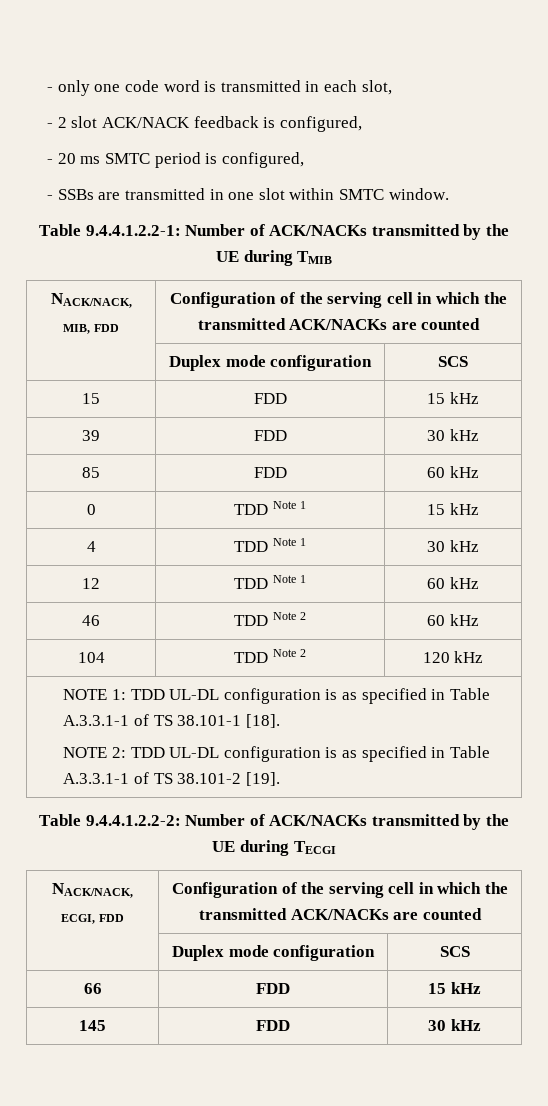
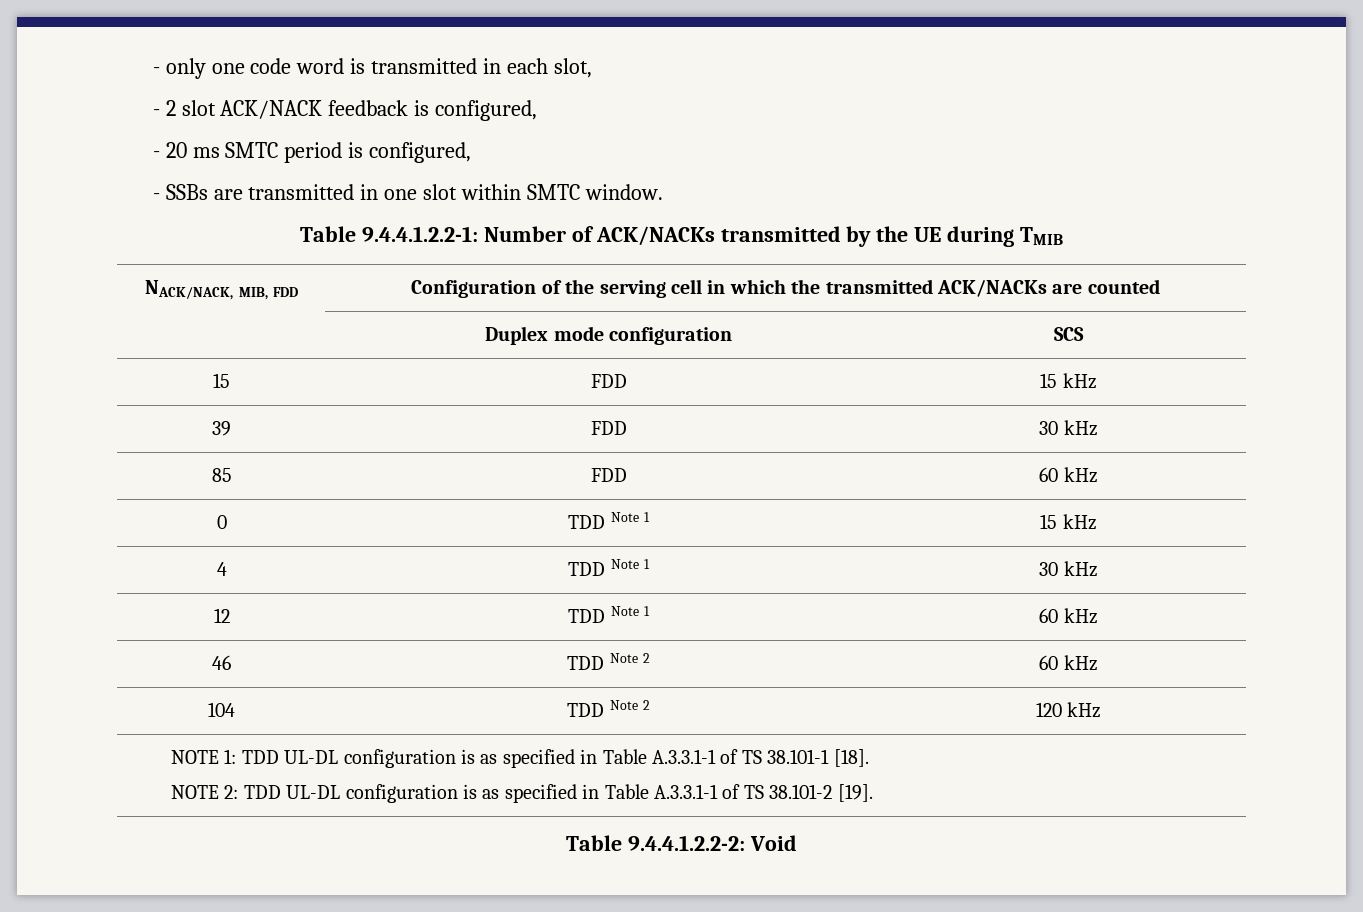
[185,814,510,830] [212,840,336,856] [52,883,133,898] [60,914,125,924] [171,882,509,898] [199,908,482,920] [171,945,376,961] [439,946,470,957] [83,983,102,994] [256,983,290,994] [428,982,481,994] [79,1020,106,1031] [256,1020,290,1031] [428,1019,481,1031] Number of ACK/NACKs transmitted by the UE during TECGI // NACK/NACK, ECGI, FDD | Configuration of the serving cell in which the transmitted ACK/NACKs are counted // | Duplex mode configuration | SCS // 66 | FDD | 15 kHz // 145 | FDD | 30 kHz -> [749,835,797,851] Void

